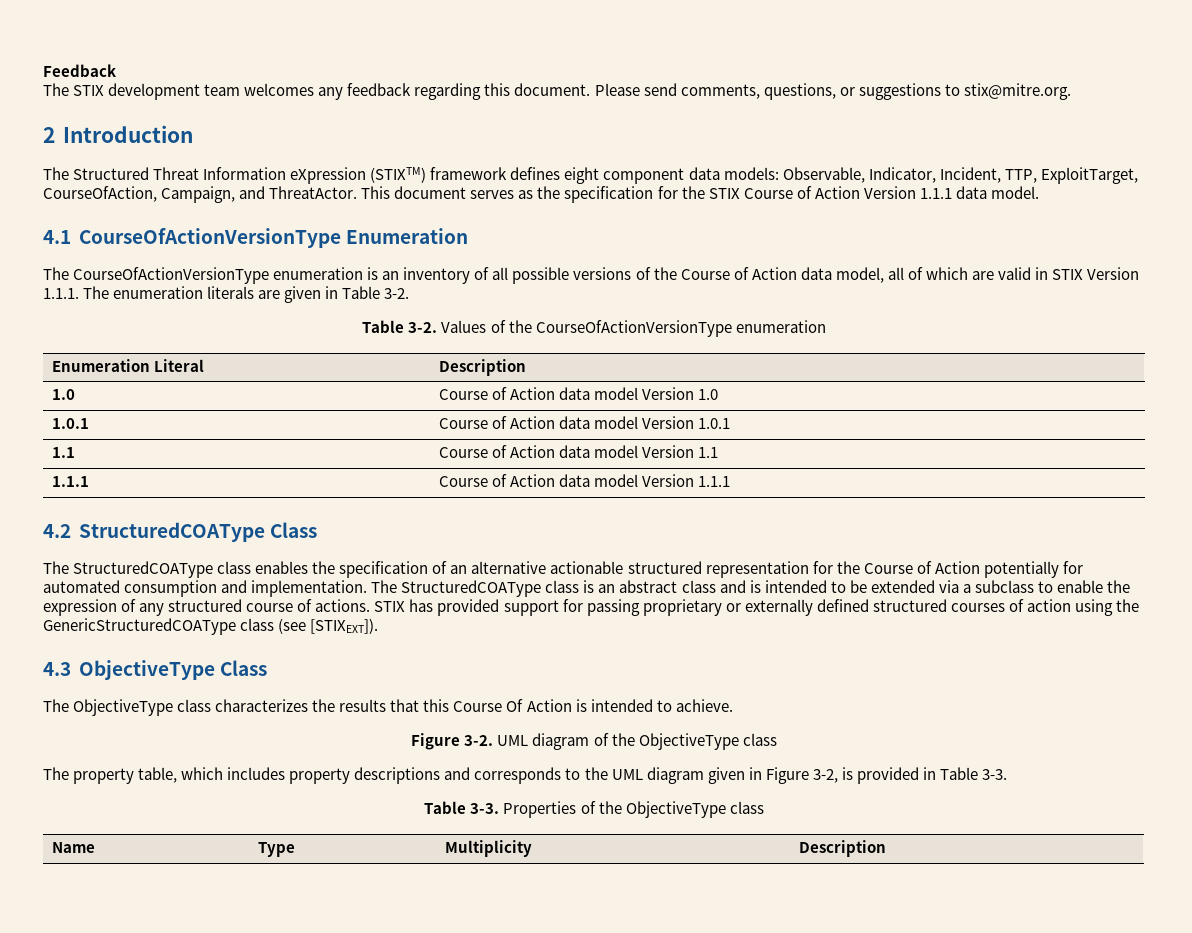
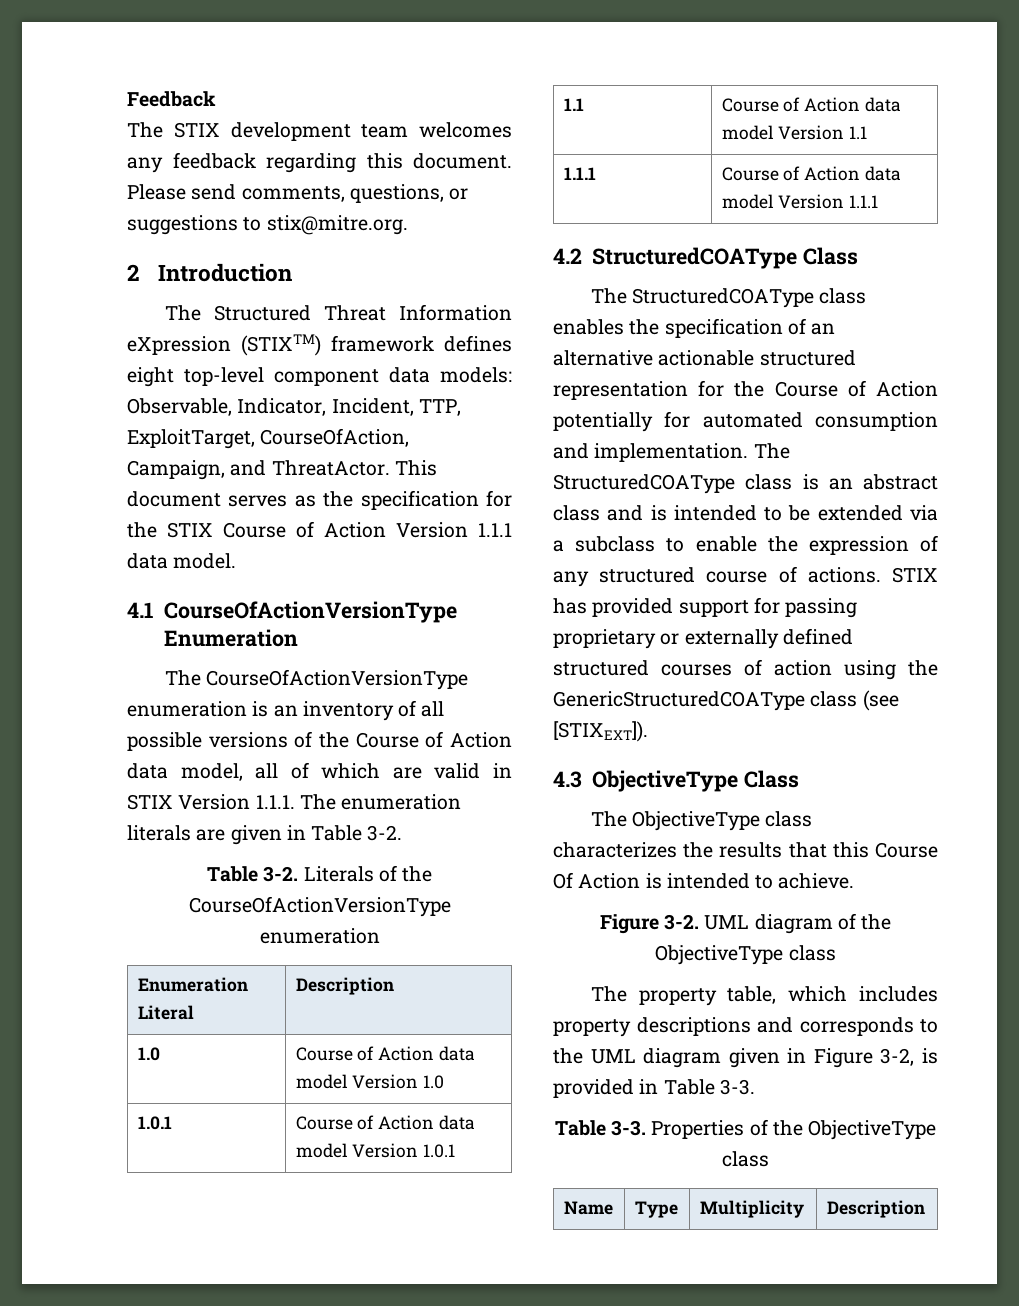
(600, 175) none -> [184,367,264,386] top-level
[441,320,487,333] Values -> [303,866,374,882] Literals

